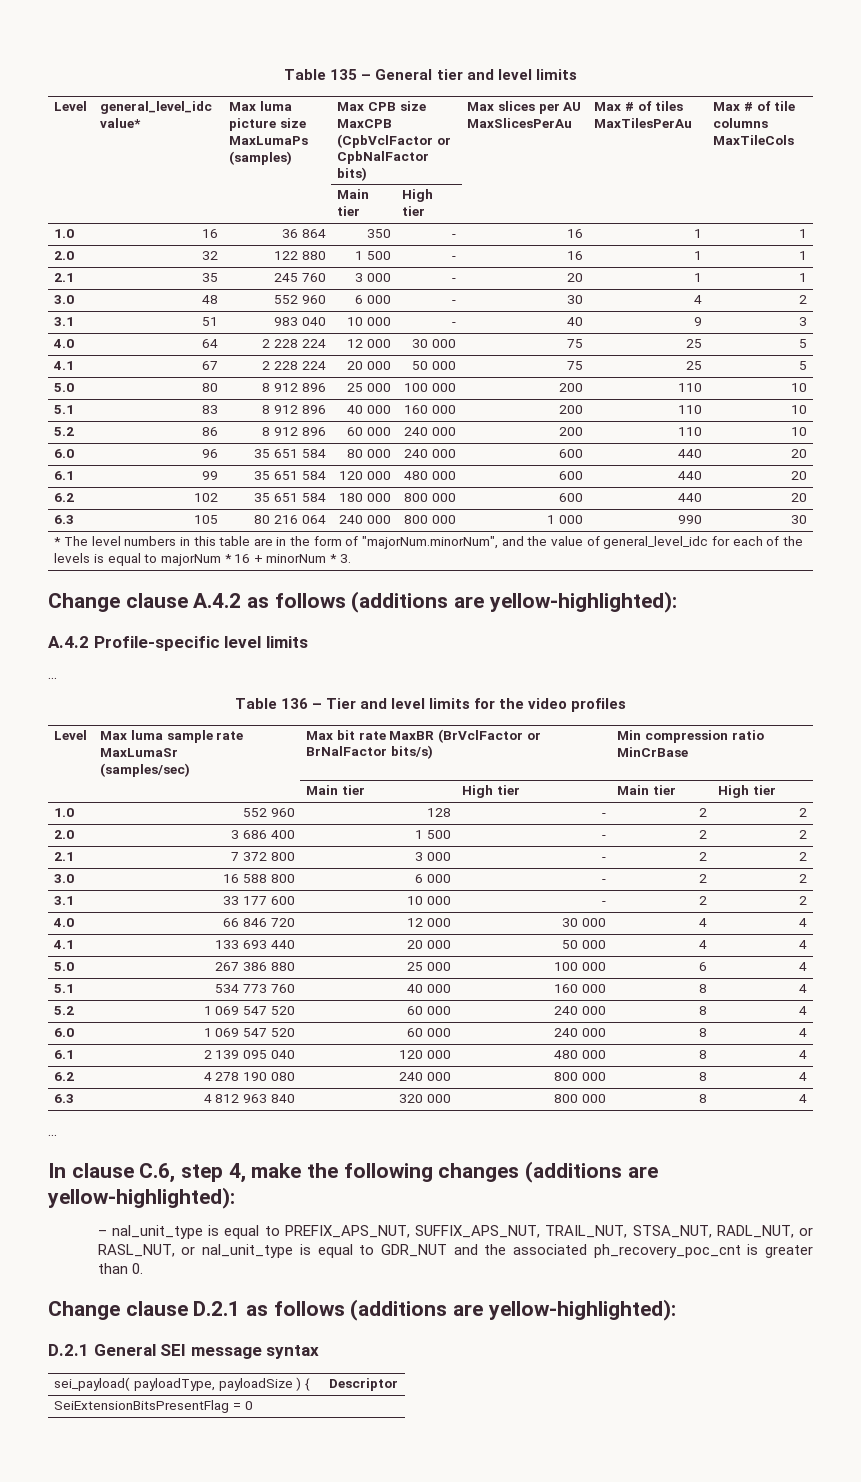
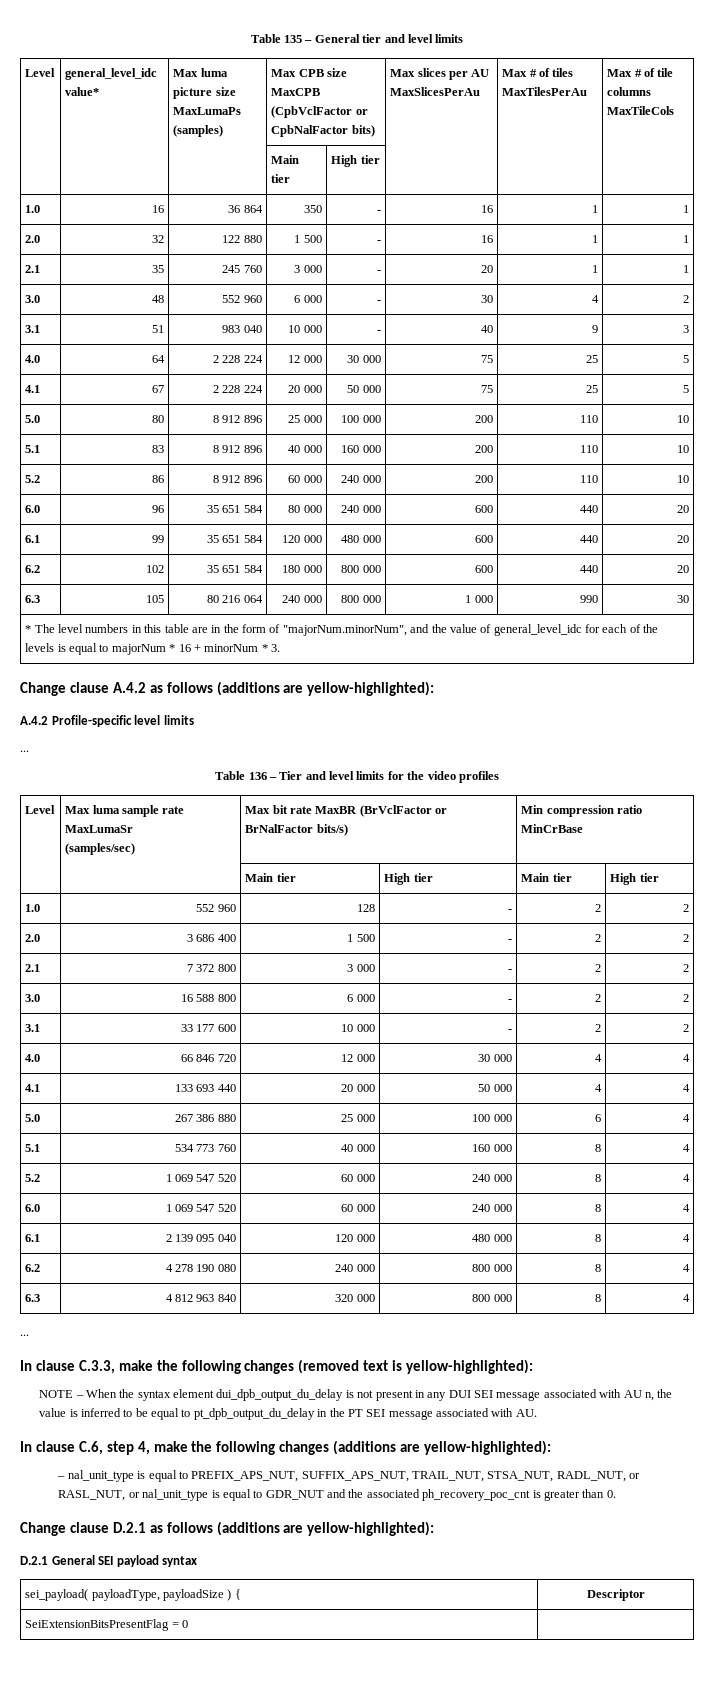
(57, 1135) none -> [20,1359,534,1374] [39,1389,673,1401] [39,1408,537,1420] // In clause C.3.3, make the following changes (removed text is yellow-highlighted): // NOTE – When the syntax element dui_dpb_output_du_delay is not present in any DUI SEI message associated with AU n, the value is inferred to be equal to pt_dpb_output_du_delay in the PT SEI message associated with AU.
[190,1347,262,1359] message -> [116,1555,159,1567] payload

